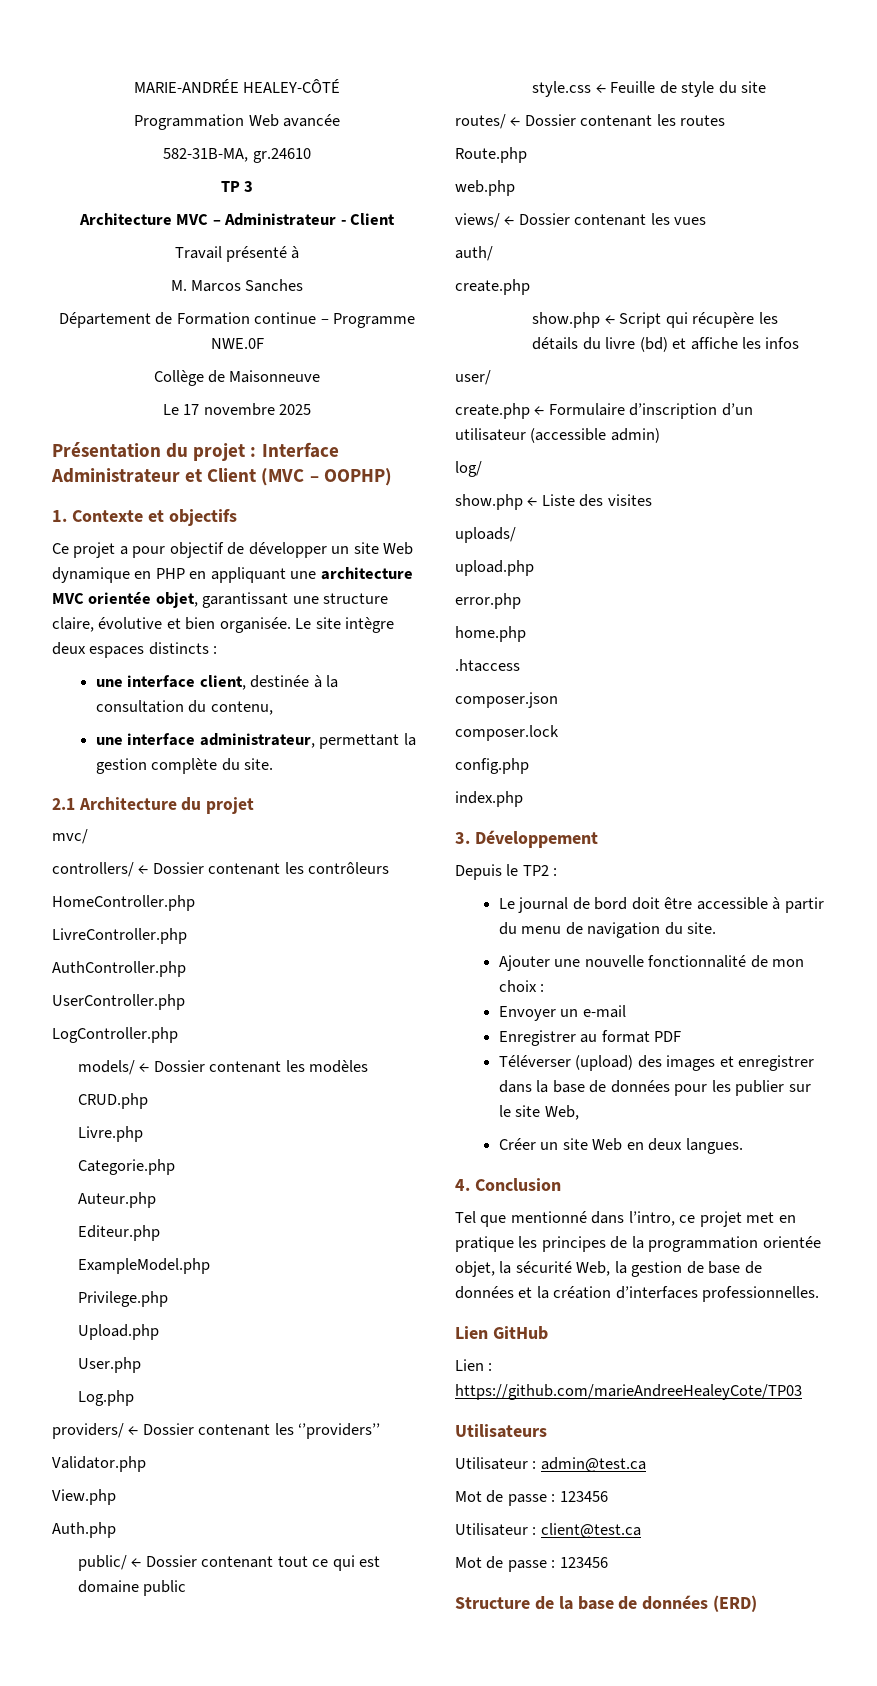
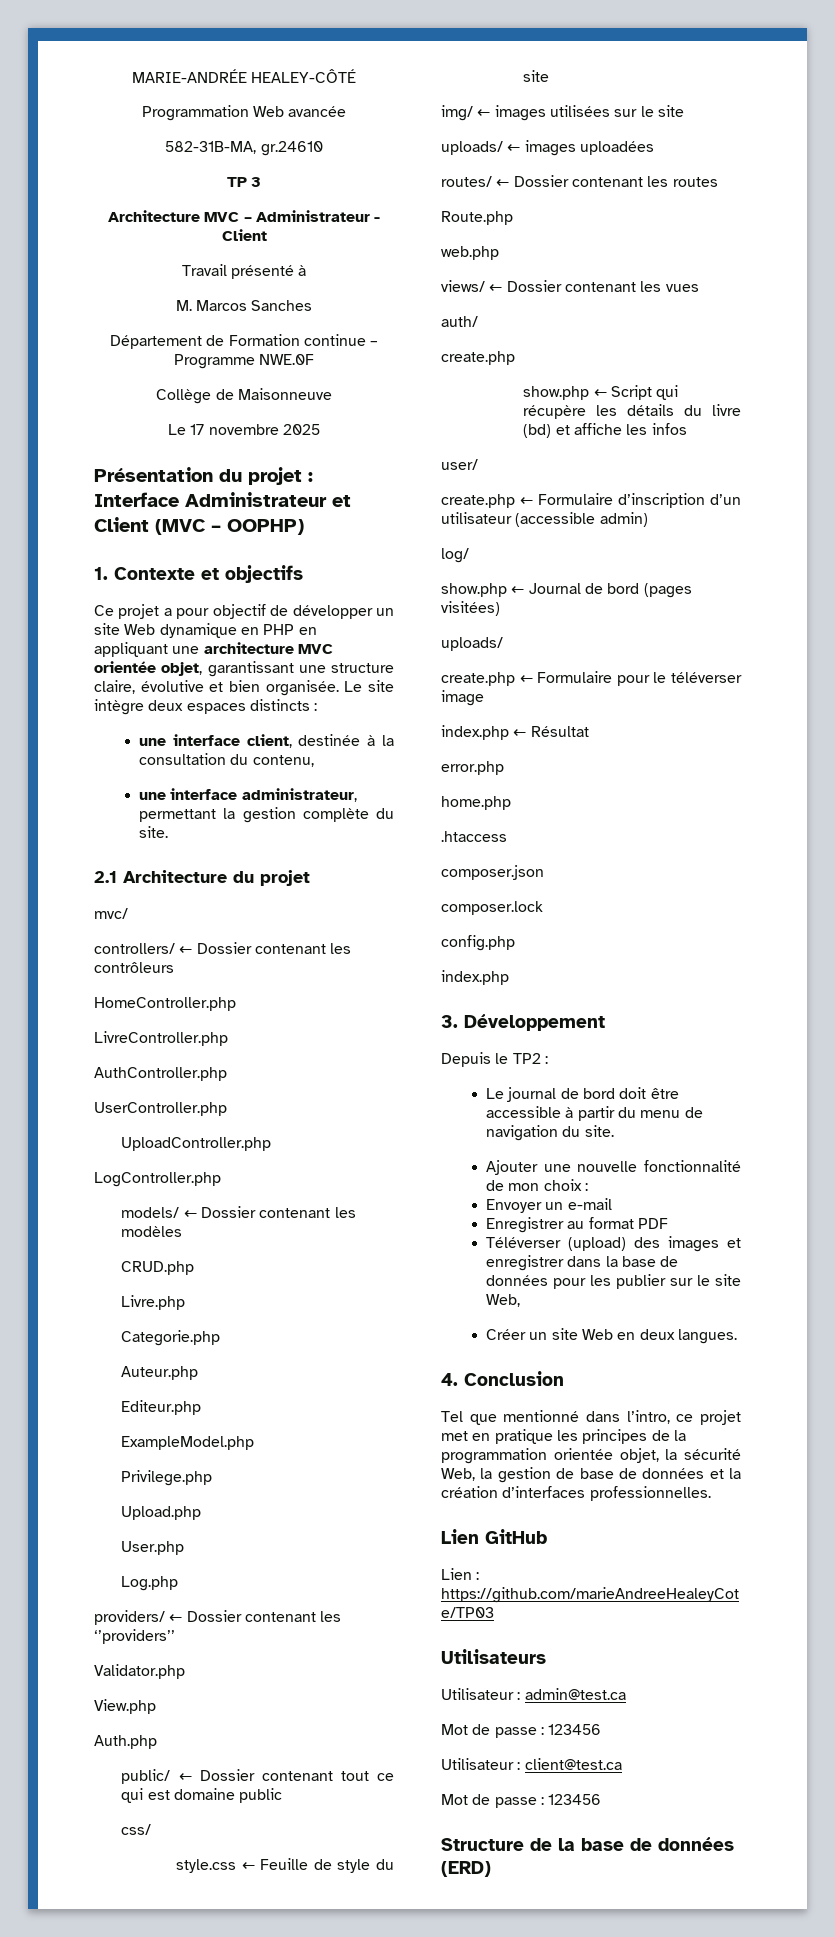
(185, 1002) none -> [121,1137,272,1151] // UploadController.php
(187, 1588) none -> [121,1824,152,1835] // css/
(767, 87) none -> [441,105,684,121] [441,140,654,156] // img/ ← images utilisées sur le site // uploads/ ← images uploadées
[541,494,652,507] [455,527,516,543] [455,560,534,576] Liste des visites // uploads/ // upload.php -> [528,583,692,598] [441,601,500,616] [441,637,503,651] [441,671,742,686] [441,690,484,706] [441,725,589,740] Journal de bord (pages visitées) // uploads/ // create.php ← Formulaire pour le téléverser image // index.php ← Résultat

